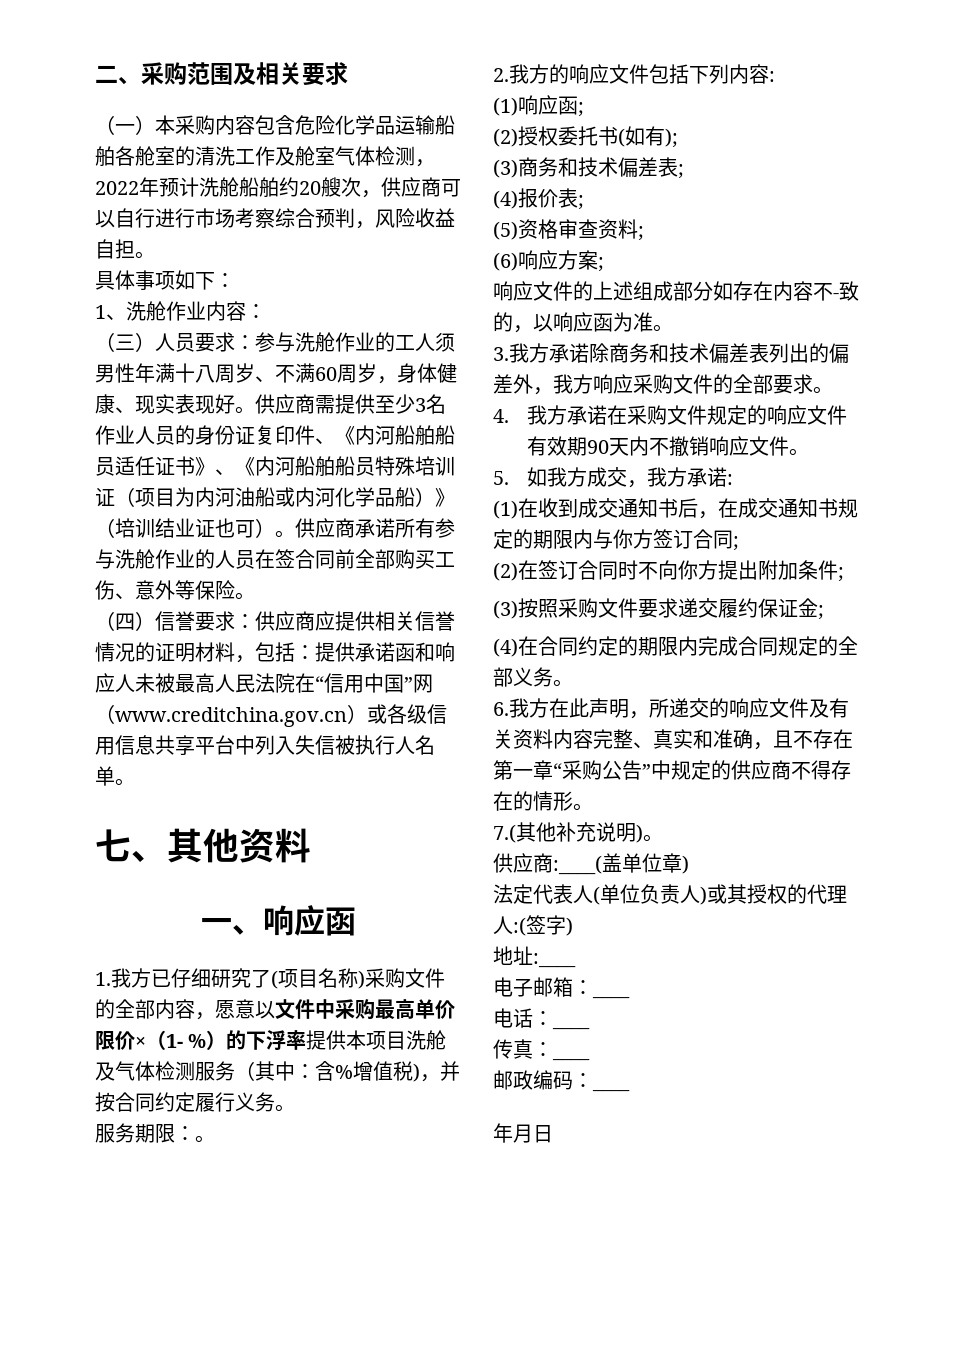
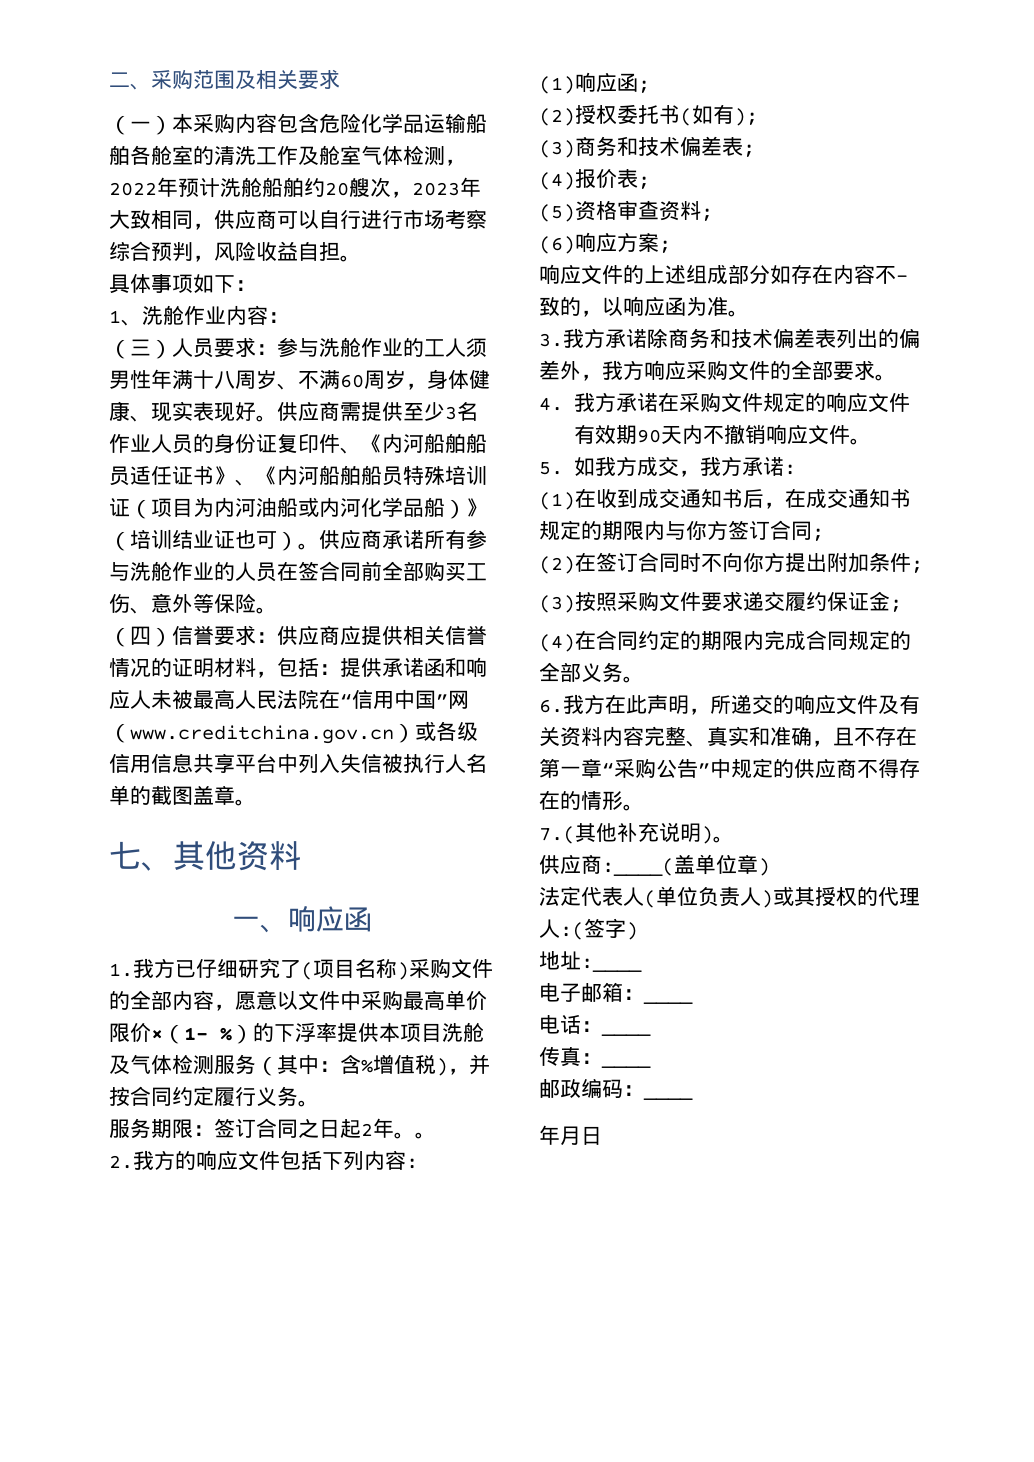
(381, 194) none -> [412,177,481,197] [109,210,214,230] 2023年大致相同，
(115, 776) none -> [130,785,235,805] 的截图盖章
(195, 1133) none -> [214,1118,415,1139] 签订合同之日起2年。

